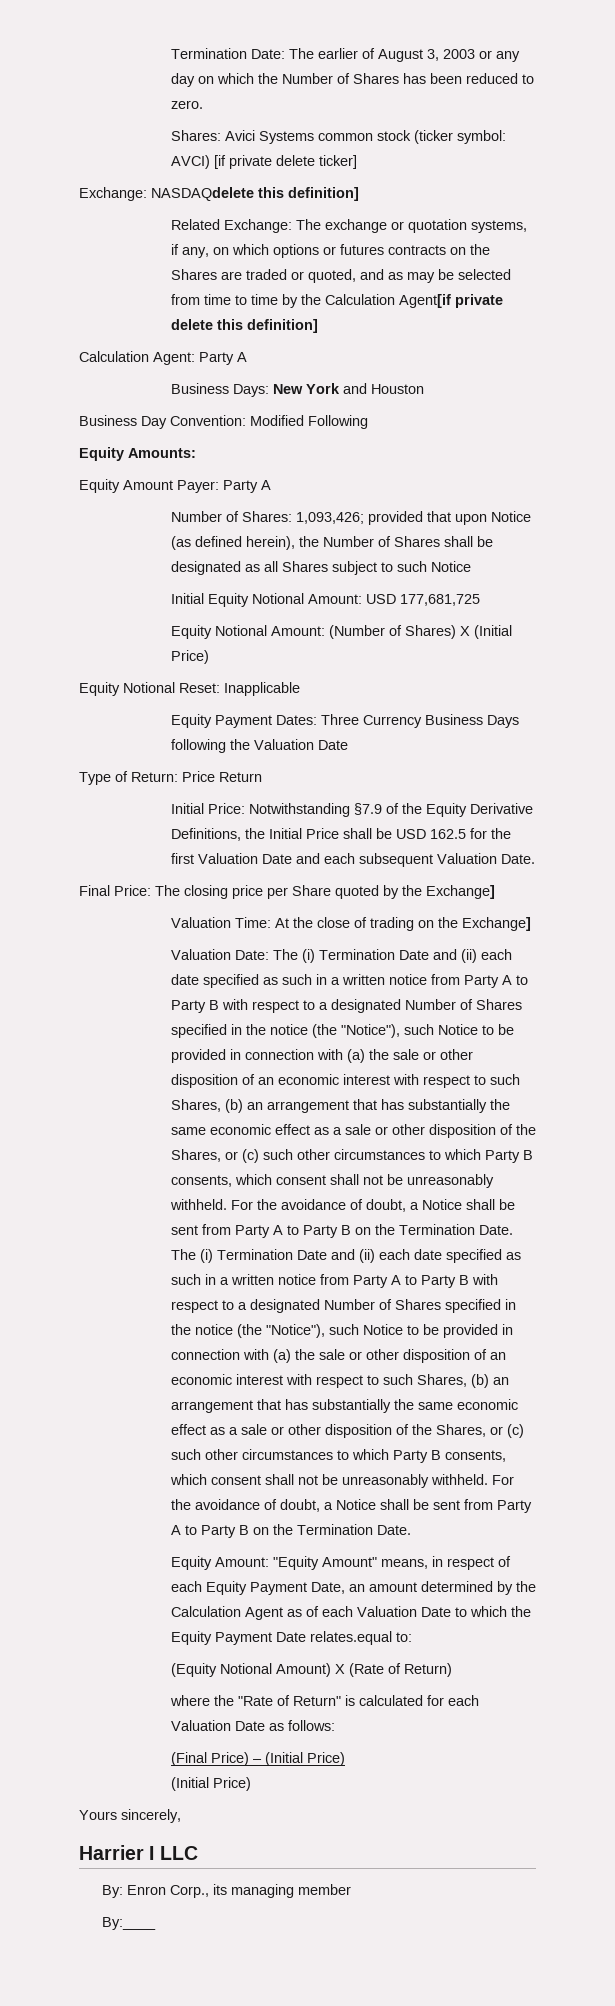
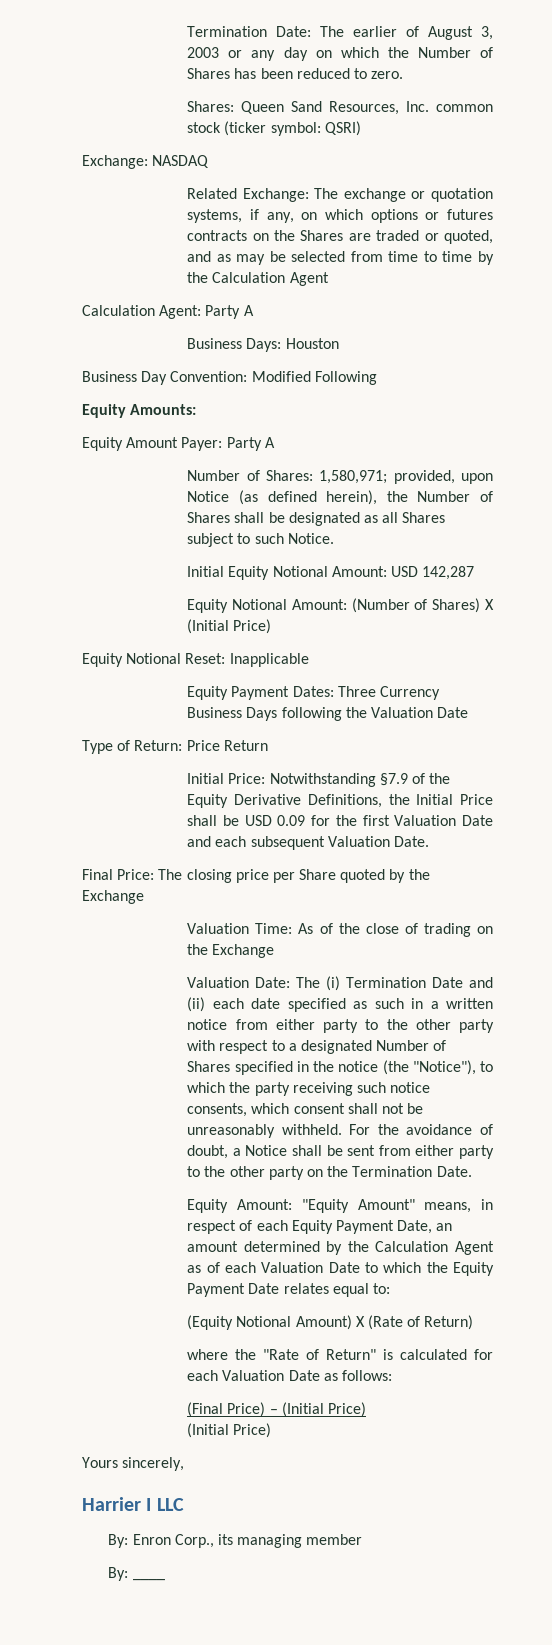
[224,130,506,144] [170,155,357,169] [79,187,359,201] Avici Systems common stock (ticker symbol: AVCI) [if private delete ticker] // Exchange: NASDAQdelete this definition] -> [241,101,493,115] [187,121,361,136] [82,155,210,169] Queen Sand Resources, Inc. common stock (ticker symbol: QSRI) // Exchange: NASDAQ
[398,294,503,308] [170,319,318,333] Agent[if private delete this definition] -> [289,272,329,286] Agent
[272,383,367,394] New York and -> (282, 345) none
[295,511,451,525] 1,093,426; provided that -> [319,470,455,484] 1,580,971; provided,
[430,561,471,572] Notice -> [287,533,334,544] Notice.
[399,594,480,606] 177,681,725 -> [422,566,475,580] 142,287
[429,829,466,839] 162.5 -> [277,815,306,826] 0.09
[426,885,495,899] Exchange] -> [82,890,144,904] Exchange
[274,918,289,928] At -> [298,923,333,934] As of
[461,917,531,931] Exchange] -> [212,944,275,958] Exchange
[463,975,528,988] [170,1000,219,1013] Party A to Party B -> [275,1019,495,1033] either party to the other party
[403,1024,514,1035] [170,1049,473,1063] [170,1074,520,1088] [170,1099,510,1113] [170,1124,536,1138] [170,1149,533,1163] such Notice to be provided in connection with (a) the sale or other disposition of an economic interest with respect to such Shares, (b) an arrangement that has substantially the same economic effect as a sale or other disposition of the Shares, or (c) such other circumstances to which Party B -> [480,1061,494,1072] [187,1082,431,1096] to which the party receiving such notice
[234,1224,513,1238] [170,1249,521,1263] [170,1274,498,1288] [170,1299,516,1313] [170,1324,513,1338] [170,1349,506,1363] [170,1374,509,1388] [170,1399,518,1413] [170,1424,524,1438] [170,1449,506,1463] [169,1474,514,1488] [170,1499,532,1513] [170,1525,249,1538] Party A to Party B on the Termination Date. The (i) Termination Date and (ii) each date specified as such in a written notice from Party A to Party B with respect to a designated Number of Shares specified in the notice (the "Notice"), such Notice to be provided in connection with (a) the sale or other disposition of an economic interest with respect to such Shares, (b) an arrangement that has substantially the same economic effect as a sale or other disposition of the Shares, or (c) such other circumstances to which Party B consents, which consent shall not be unreasonably withheld. For the avoidance of doubt, a Notice shall be sent from Party A to Party B -> [415,1145,494,1159] [187,1166,304,1180] either party to the other party
[309,1631,392,1645] relates.equal -> [283,1283,369,1297] relates equal
[101,1917,156,1930] By:____ -> [108,1567,165,1581] By: ____

